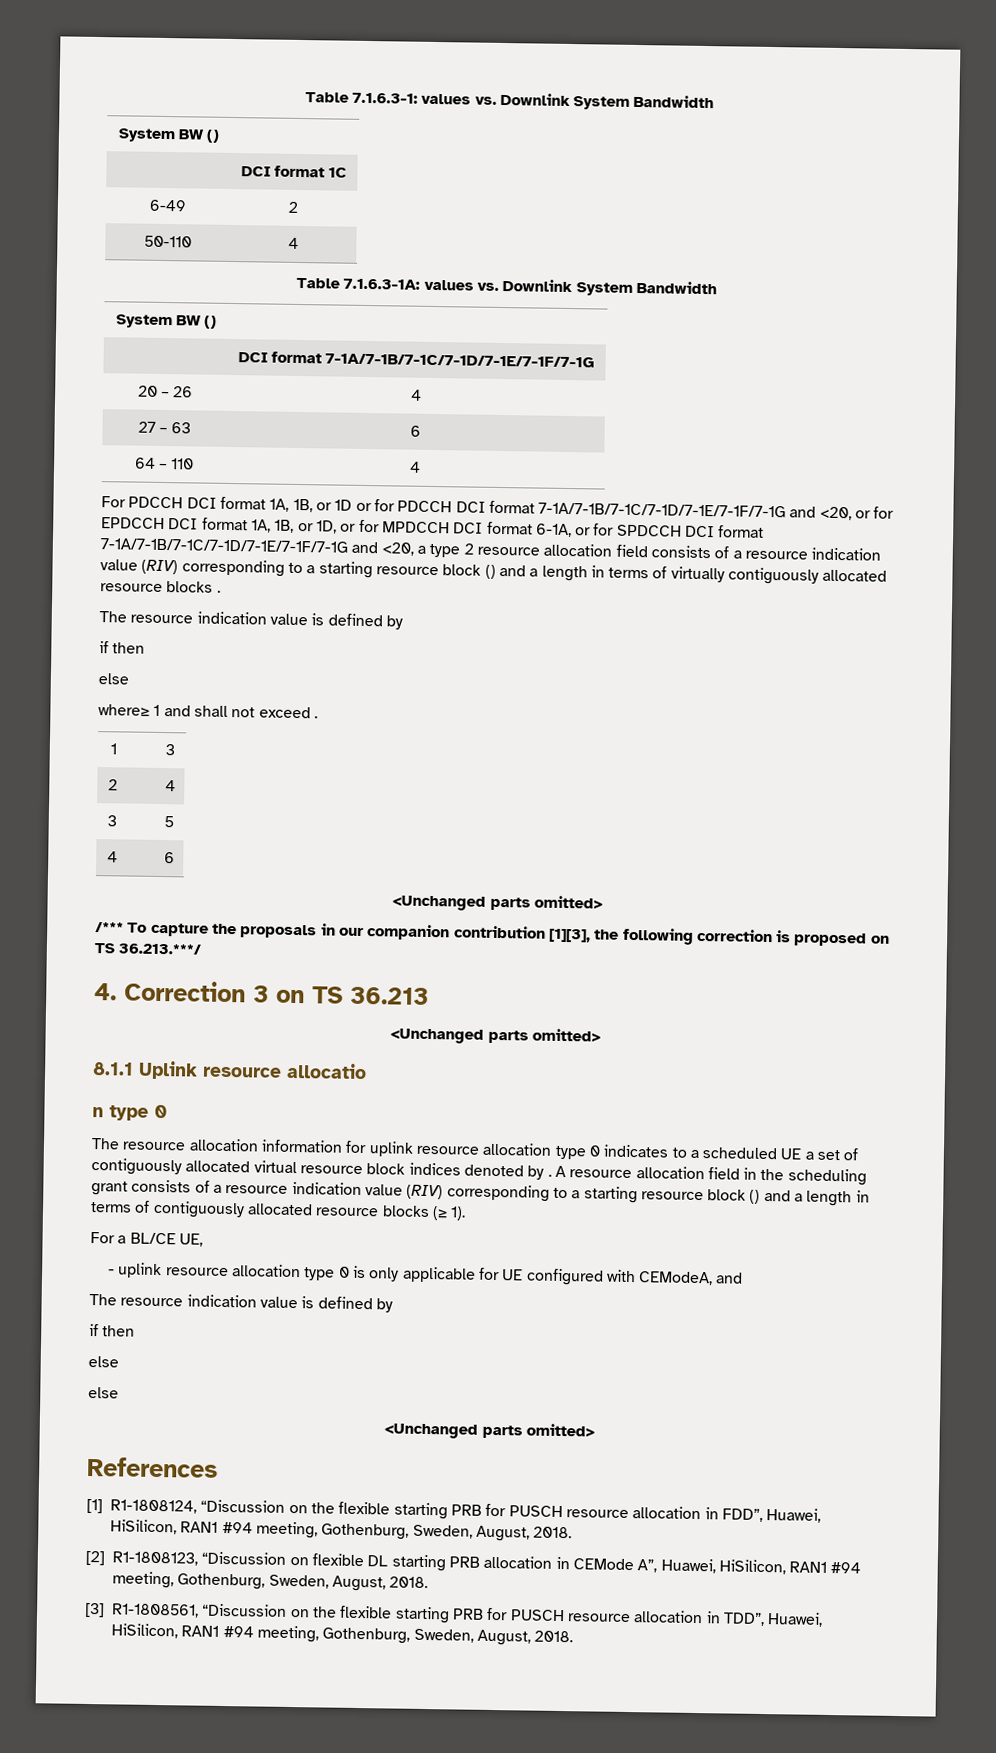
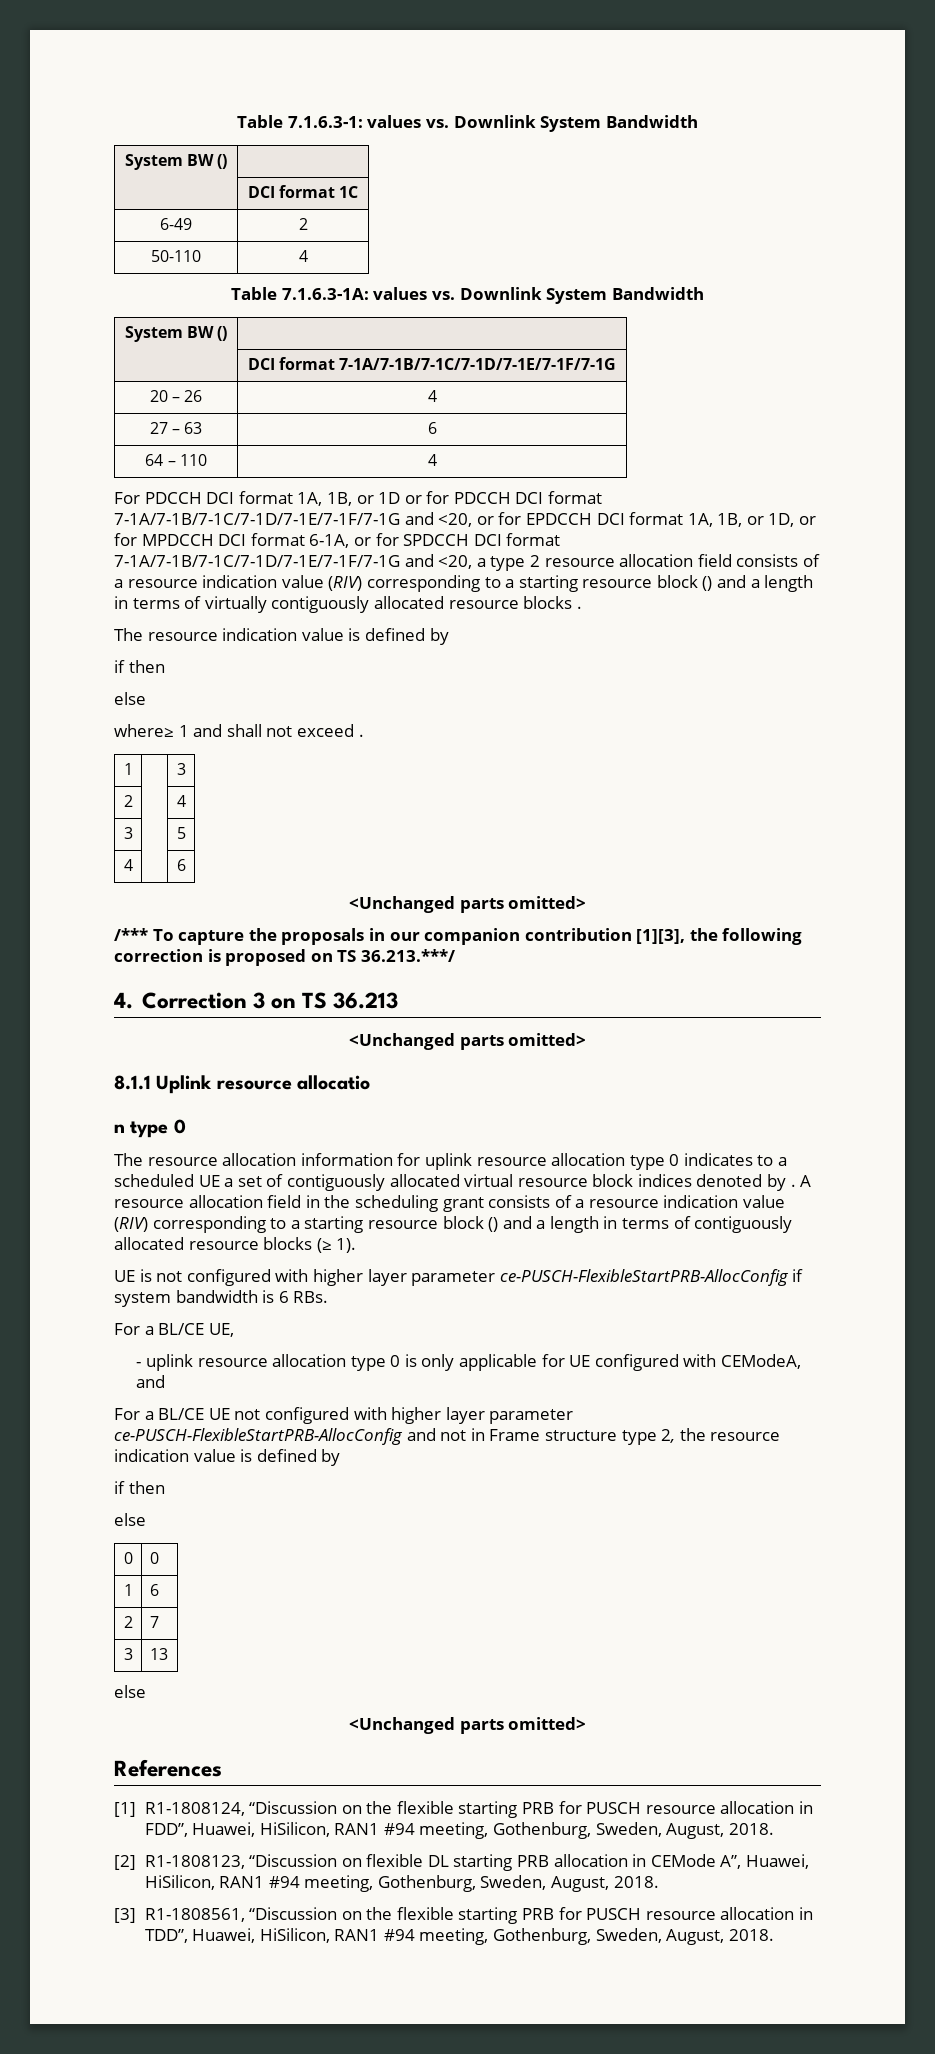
(467, 1213) none -> [114,1269,804,1286] [114,1290,329,1307] // UE is not configured with higher layer parameter ce-PUSCH-FlexibleStartPRB-AllocConfig if system bandwidth is 6 RBs.
[89,1293,393,1313] [89,1323,136,1337] [88,1355,119,1368] The resource indication value is defined by // if then // else -> [114,1407,574,1424] [114,1428,781,1445] [114,1449,341,1466] [114,1481,165,1494] [114,1513,146,1526] [123,1552,133,1564] [149,1552,159,1564] [123,1584,133,1596] [149,1584,159,1596] [123,1616,133,1628] [149,1616,159,1628] [123,1648,133,1660] [149,1648,168,1660] For a BL/CE UE not configured with higher layer parameter ce-PUSCH-FlexibleStartPRB-AllocConfig and not in Frame structure type 2, the resource indication value is defined by // if then // else // 0 | 0 // 1 | 6 // 2 | 7 // 3 | 13

